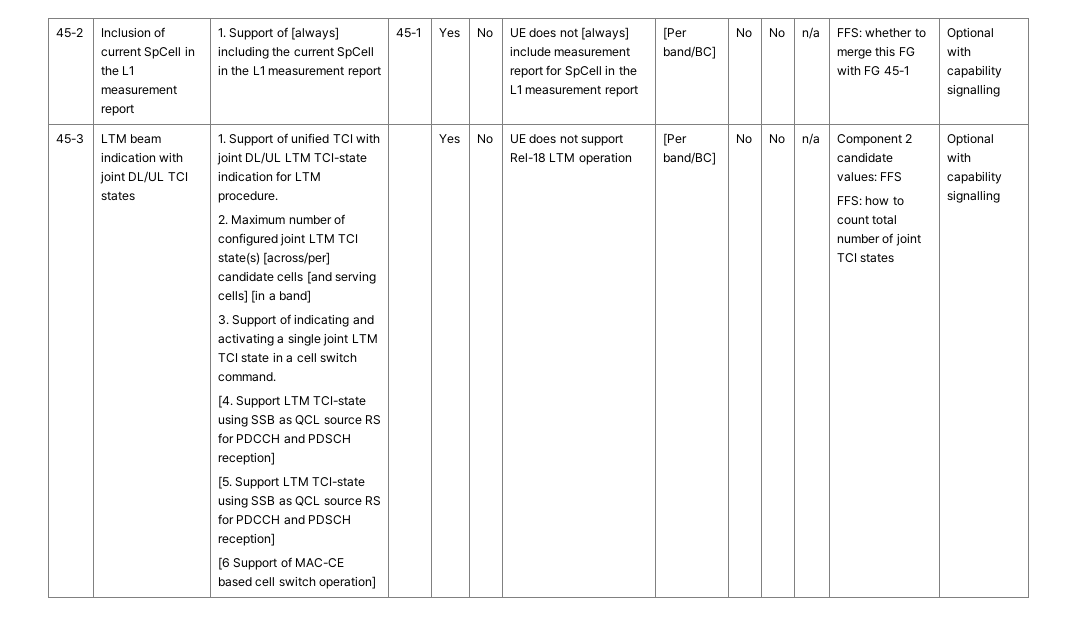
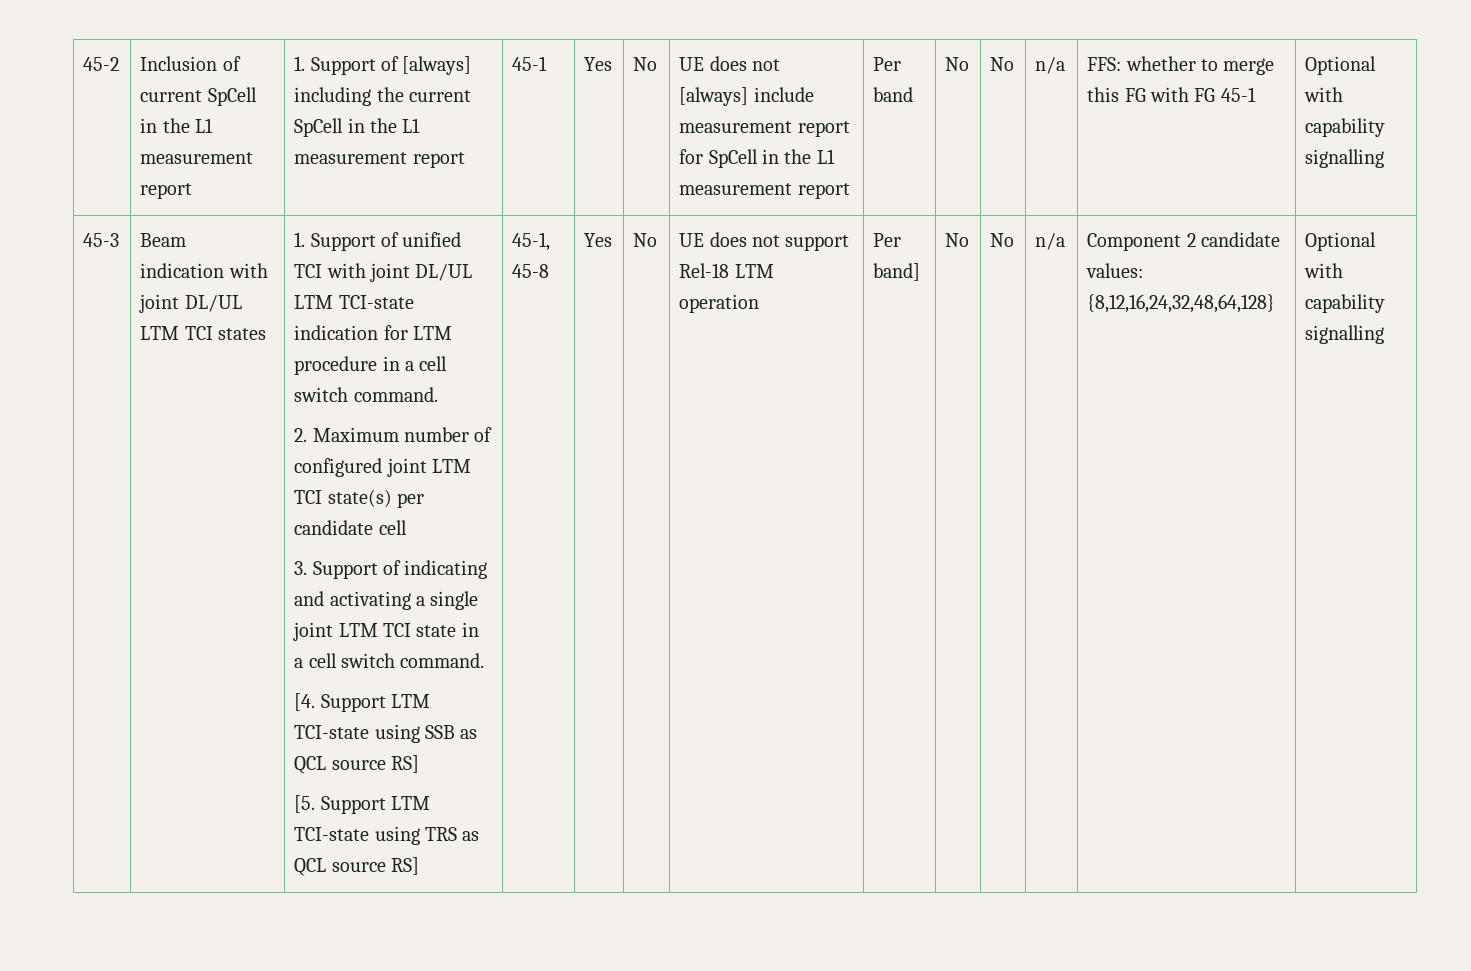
[663,27,688,40] [663,46,717,59] [Per band/BC] -> [873,57,902,71] [873,87,914,102] Per band
[101,134,162,144] LTM beam -> [140,233,187,247] Beam
(165, 177) none -> [140,326,180,340] LTM
[218,191,279,203] procedure. -> [294,356,448,375] [294,387,438,402] procedure in a cell switch command.
[263,252,331,265] [218,271,377,284] [218,290,312,303] [across/per] candidate cells [and serving cells] [in a band] -> [396,493,424,508] [294,520,407,535] per candidate cell
[364,415,381,425] [218,433,352,444] [218,452,276,465] RS for PDCCH and PDSCH reception] -> [390,755,419,773] RS]
[251,496,381,506] [218,514,352,525] [218,533,276,546] [218,557,345,570] [218,576,377,589] SSB as QCL source RS for PDCCH and PDSCH reception] // [6 Support of MAC-CE based cell switch operation] | -> [424,827,480,841] [294,857,419,876] [512,232,551,251] [512,264,550,278] TRS as QCL source RS] | 45-1, 45-8
[663,133,688,146] [663,152,717,165] [Per band/BC] -> [873,233,902,247] [873,263,921,281] Per band]
[880,172,903,182] [837,196,904,206] [837,215,898,225] [837,233,921,246] [837,253,895,263] FFS // FFS: how to count total number of joint TCI states -> [1087,294,1276,313] {8,12,16,24,32,48,64,128}

